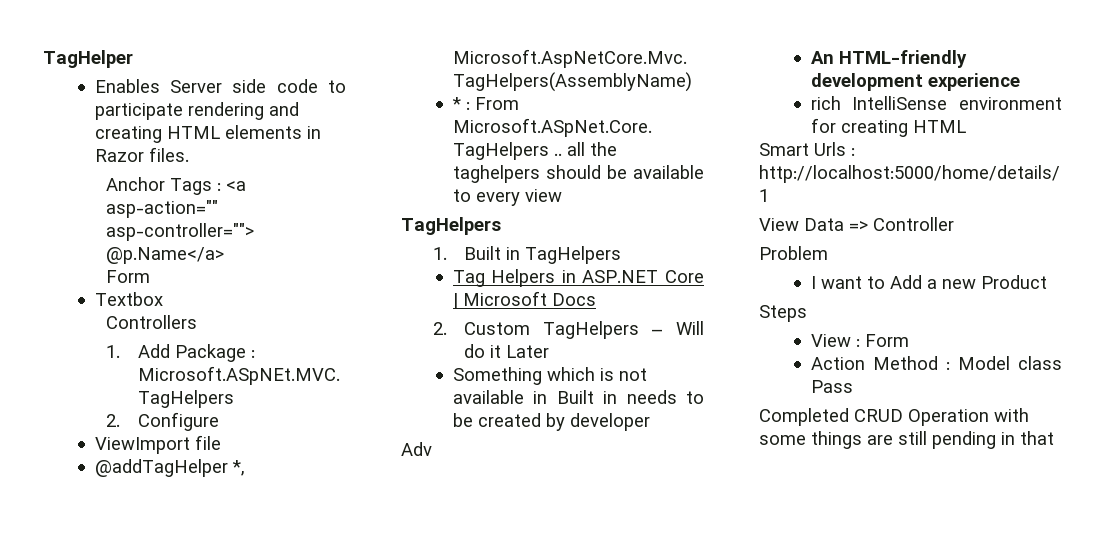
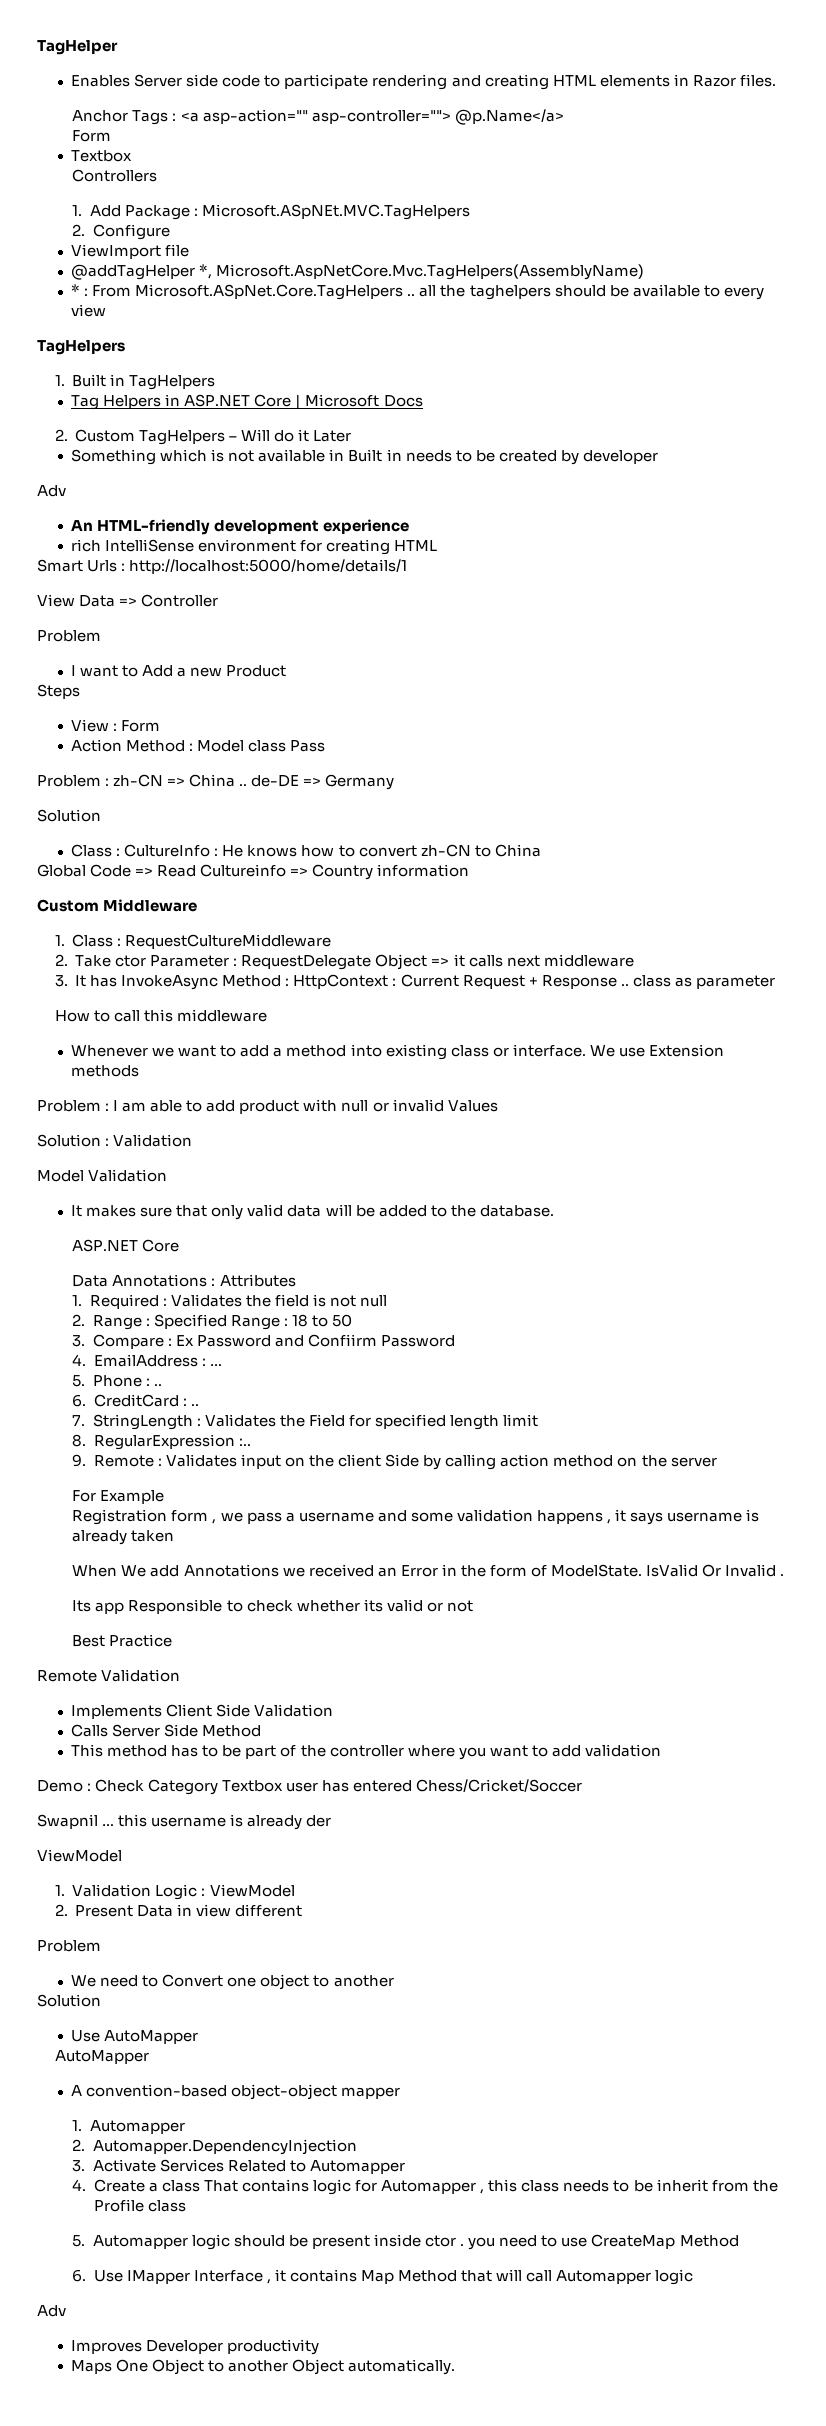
[759,408,1029,426] [759,431,1054,449] Completed CRUD Operation with some things are still pending in that -> [37,774,395,790] [37,809,101,822] [71,844,541,857] [37,864,470,880] [37,899,198,912] [54,934,332,949] [54,954,634,970] [54,974,775,990] [54,1009,267,1022] [71,1044,724,1060] [71,1065,140,1077] [37,1099,498,1114] [37,1134,193,1147] [37,1169,168,1182] [71,1204,554,1220] [72,1239,180,1252] [72,1274,296,1287] [72,1294,388,1309] [72,1314,353,1330] [72,1334,456,1349] [72,1354,222,1367] [72,1375,162,1387] [72,1394,199,1407] [72,1414,539,1430] [72,1434,251,1450] [72,1454,717,1470] [72,1490,165,1504] [72,1509,760,1525] [72,1530,175,1545] [72,1564,785,1577] [72,1599,473,1614] [72,1634,173,1647] [37,1669,181,1682] [71,1704,334,1719] [71,1724,262,1737] [71,1744,661,1760] [37,1779,583,1795] [37,1814,332,1830] [37,1849,122,1862] [54,1884,295,1900] [54,1904,303,1917] [37,1940,101,1952] [71,1974,394,1990] [37,1994,101,2007] [71,2030,199,2044] [54,2050,149,2064] [71,2084,401,2100] [72,2120,186,2134] [72,2139,357,2155] [72,2159,406,2174] [72,2179,778,2195] [93,2199,186,2212] [72,2234,739,2250] [72,2269,694,2285] [37,2305,66,2317] [71,2339,320,2355] [71,2359,456,2375] Problem : zh-CN => China .. de-DE => Germany // Solution // Class : CultureInfo : He knows how to convert zh-CN to China // Global Code => Read Cultureinfo => Country information // Custom Middleware // 1. Class : RequestCultureMiddleware // 2. Take ctor Parameter : RequestDelegate Object => it calls next middleware // 3. It has InvokeAsync Method : HttpContext : Current Request + Response .. class as parameter // How to call this middleware // Whenever we want to add a method into existing class or interface. We use Extension methods // Problem : I am able to add product with null or invalid Values // Solution : Validation // Model Validation // It makes sure that only valid data will be added to the database. // ASP.NET Core // Data Annotations : Attributes // 1. Required : Validates the field is not null // 2. Range : Specified Range : 18 to 50 // 3. Compare : Ex Password and Confiirm Password // 4. EmailAddress : … // 5. Phone : .. // 6. CreditCard : .. // 7. StringLength : Validates the Field for specified length limit // 8. RegularExpression :.. // 9. Remote : Validates input on the client Side by calling action method on the server // For Example // Registration form , we pass a username and some validation happens , it says username is already taken // When We add Annotations we received an Error in the form of ModelState. IsValid Or Invalid . // Its app Responsible to check whether its valid or not // Best Practice // Remote Validation // Implements Client Side Validation // Calls Server Side Method // This method has to be part of the controller where you want to add validation // Demo : Check Category Textbox user has entered Chess/Cricket/Soccer // Swapnil … this username is already der // ViewModel // 1. Validation Logic : ViewModel // 2. Present Data in view different // Problem // We need to Convert one object to another // Solution // Use AutoMapper // AutoMapper // A convention-based object-object mapper // 1. Automapper // 2. Automapper.DependencyInjection // 3. Activate Services Related to Automapper // 4. Create a class That contains logic for Automapper , this class needs to be inherit from the Profile class // 5. Automapper logic should be present inside ctor . you need to use CreateMap Method // 6. Use IMapper Interface , it contains Map Method that will call Automapper logic // Adv // Improves Developer productivity // Maps One Object to another Object automatically.

